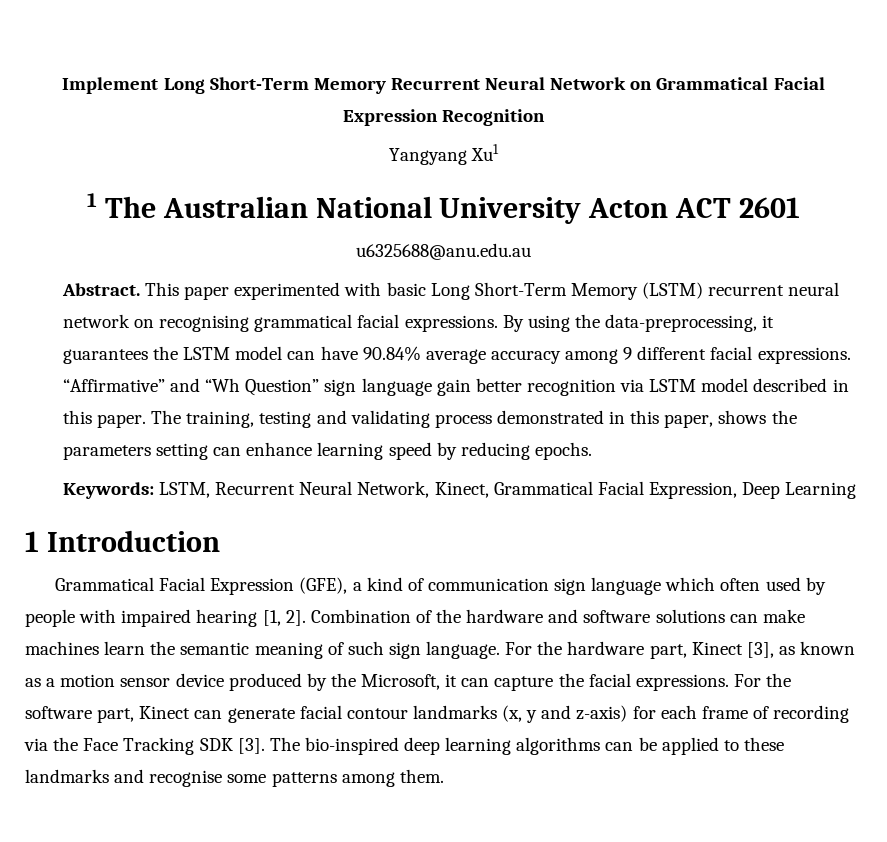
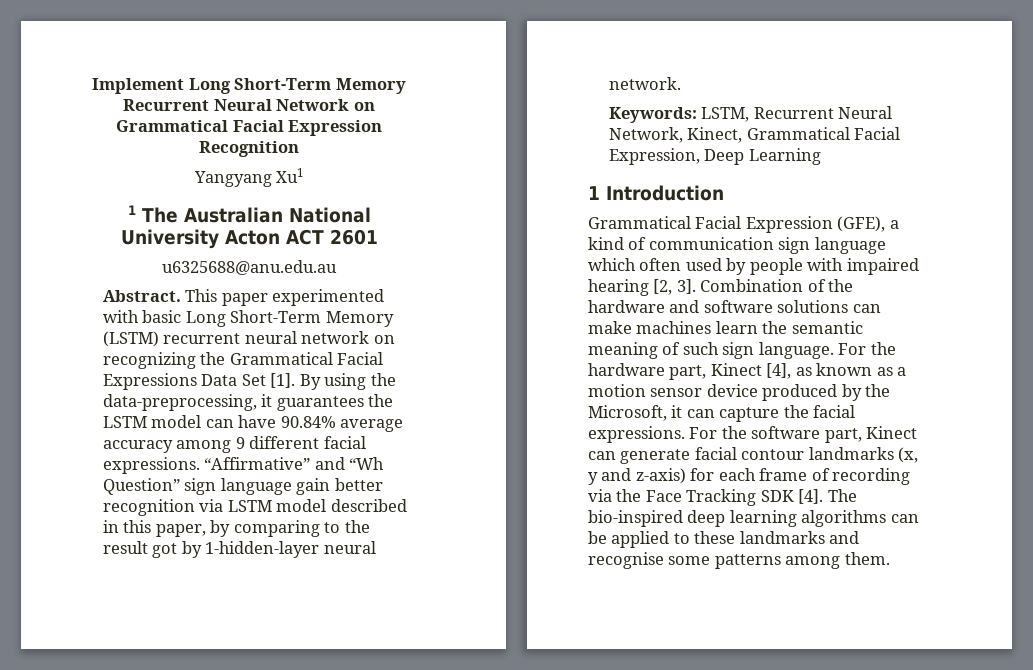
[159,314,498,332] recognising grammatical facial expressions. -> [102,352,384,369] [102,373,296,390] recognizing the Grammatical Facial Expressions Data Set [1].
[97,410,797,428] [62,442,592,460] paper. The training, testing and validating process demonstrated in this paper, shows the parameters setting can enhance learning speed by reducing epochs. -> [155,520,370,537] [102,541,376,558] [608,77,681,90] paper, by comparing to the result got by 1-hidden-layer neural network.
[262,610,306,626] [1, 2]. -> [653,279,696,295] [2, 3].
[746,642,774,658] [3], -> [766,363,792,379] [4],
[237,738,265,754] [3]. -> [798,489,824,504] [4].

